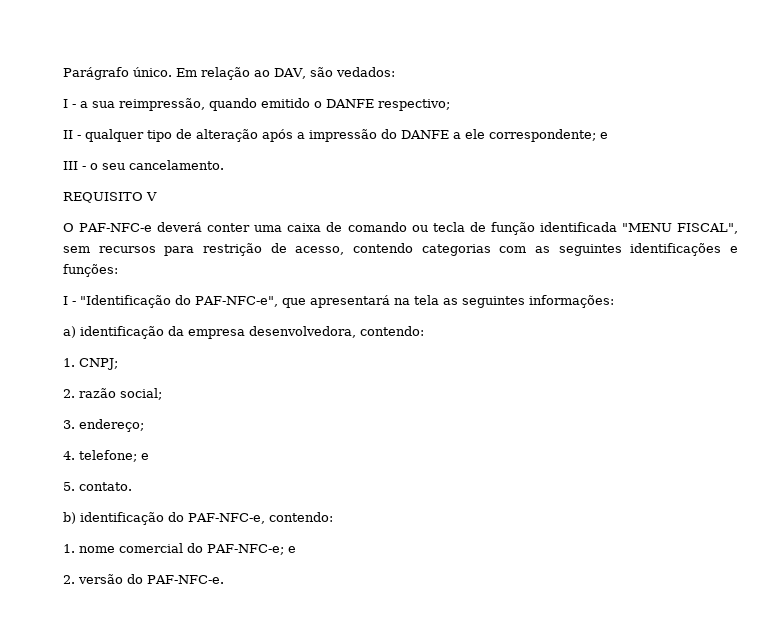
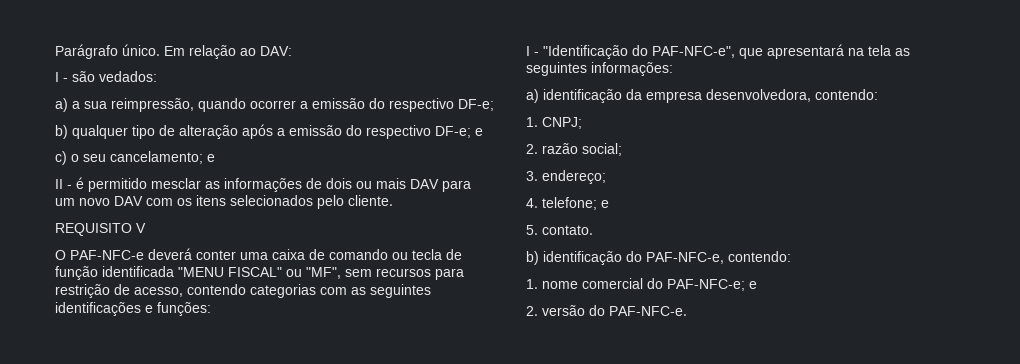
[274,68,306,79] DAV, -> [260,46,292,56] [55,72,68,82] DAV: // I -
[63,99,76,108] I - -> [55,98,68,112] a)
[261,98,450,111] [63,130,81,139] emitido o DANFE respectivo; // II - -> [250,98,494,112] [55,125,68,139] ocorrer a emissão do respectivo DF-e; // b)
[309,129,608,142] [63,160,224,170] impressão do DANFE a ele correspondente; e // III - o seu cancelamento. -> [289,125,483,139] [55,151,215,165] [55,177,471,192] [55,195,393,209] emissão do respectivo DF-e; e // c) o seu cancelamento; e // II - é permitido mesclar as informações de dois ou mais DAV para um novo DAV com os itens selecionados pelo cliente.
[677,223,738,234] FISCAL", -> [228,267,341,279] FISCAL" ou "MF",

